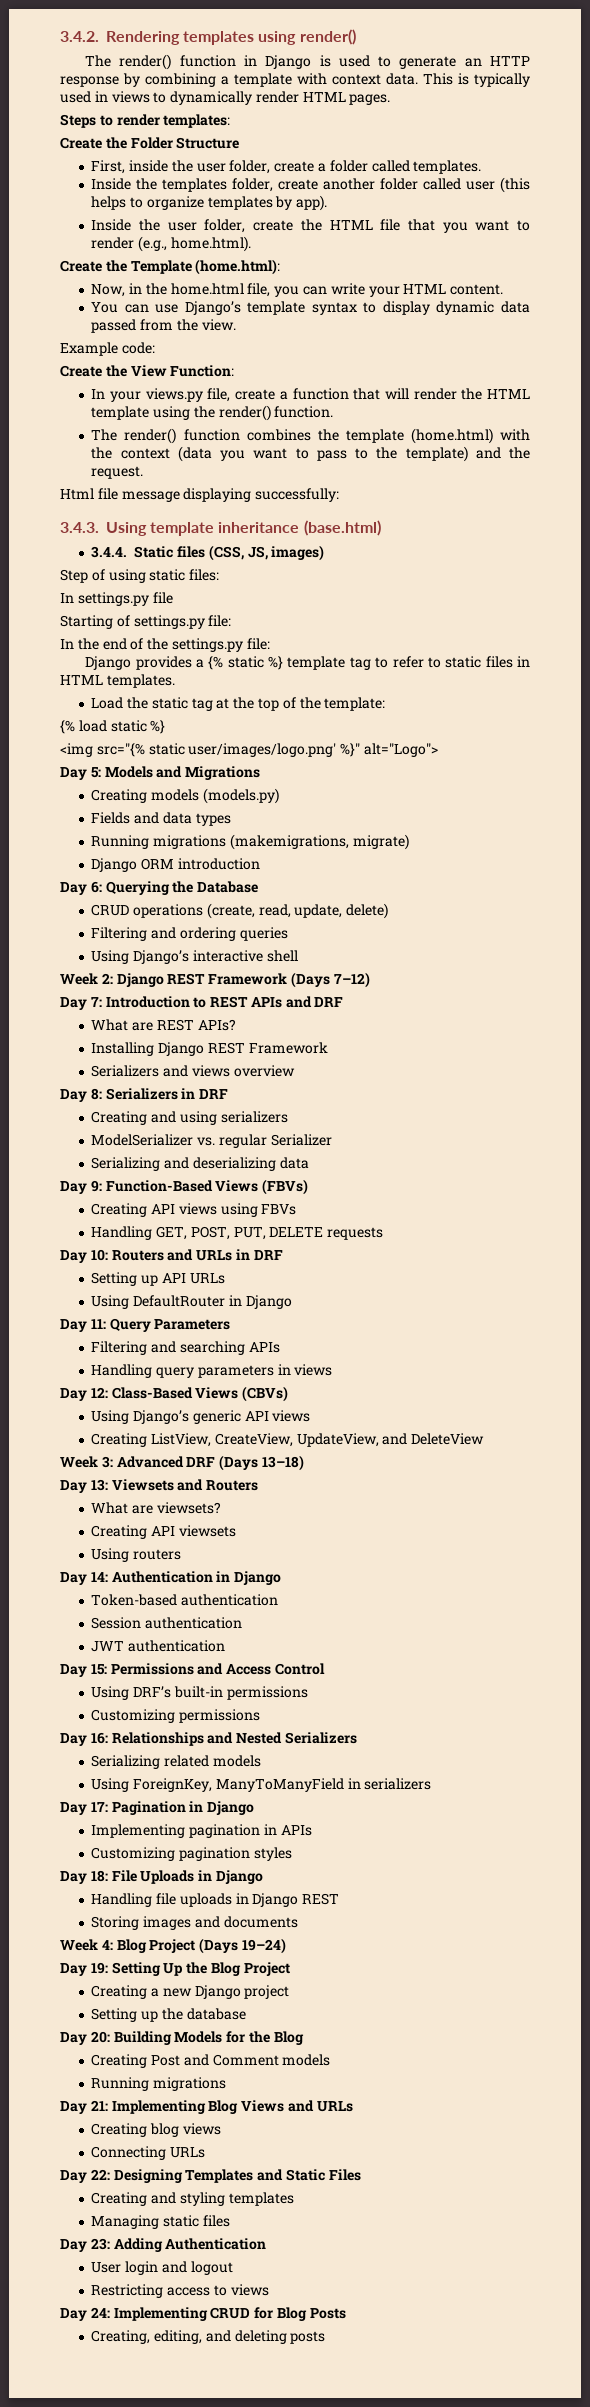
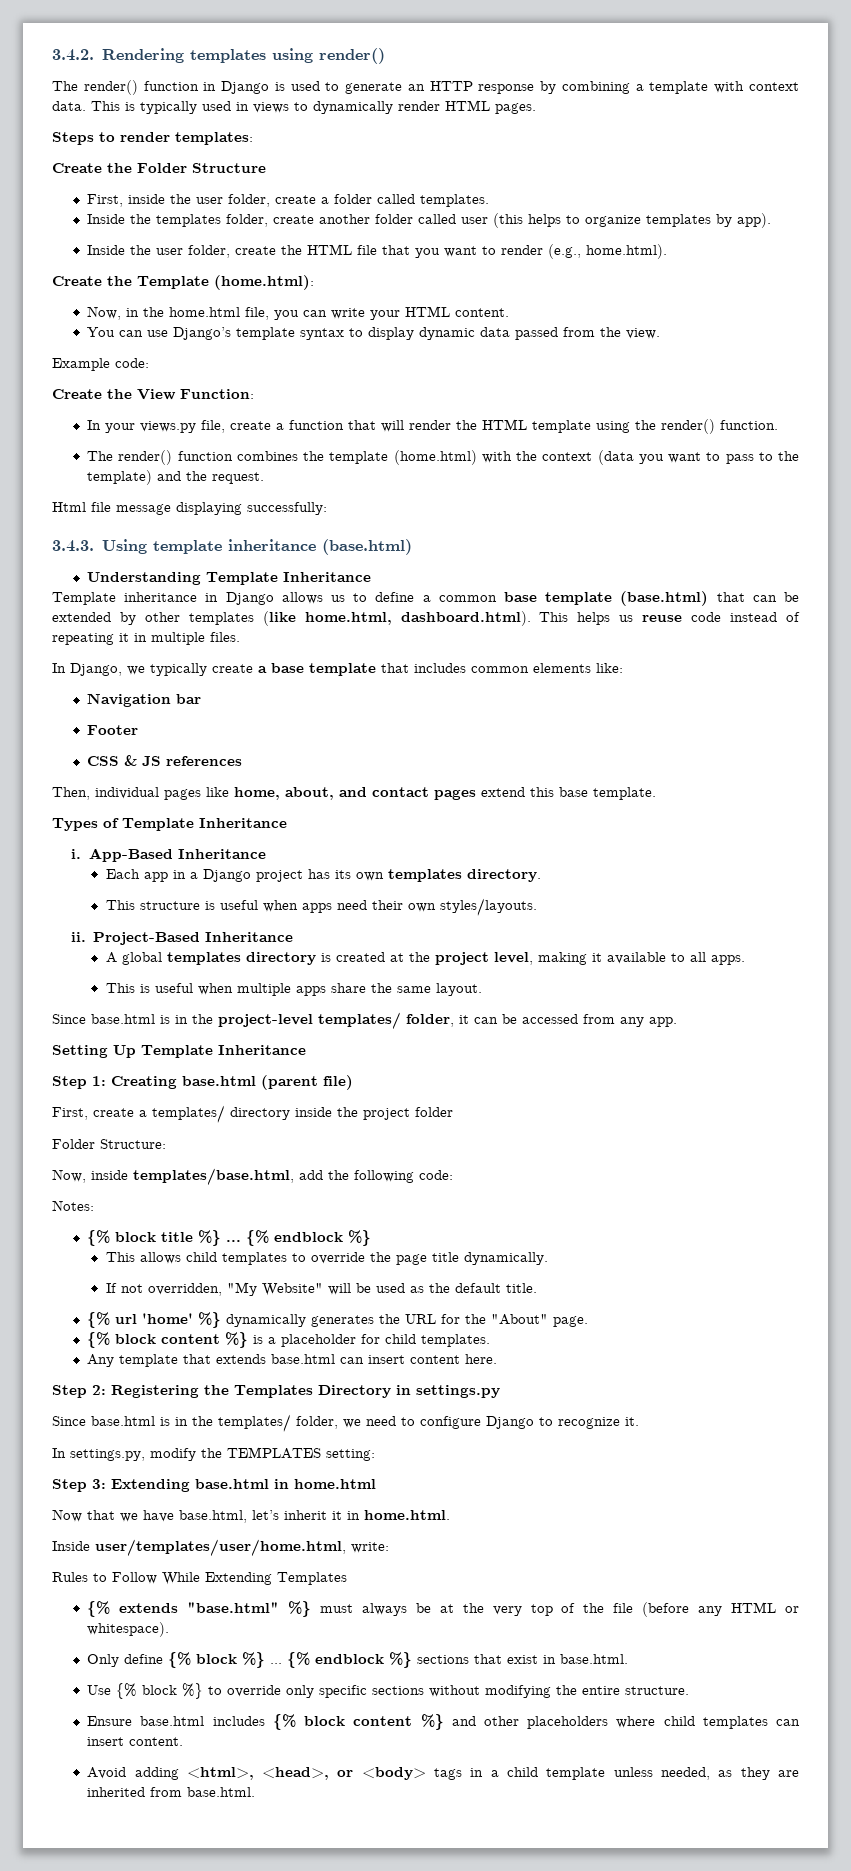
[91,545,325,561] [60,569,220,583] [60,592,173,606] [60,615,232,629] [60,638,270,652] [85,656,531,670] [60,674,175,688] [91,697,255,711] 3.4.4. Static files (CSS, JS, images) // Step of using static files: // In settings.py file // Starting of settings.py file: // In the end of the settings.py file: // Django provides a {% static %} template tag to refer to static files in HTML templates. // Load the static tag at the -> [87,572,372,585] [52,591,799,606] [52,611,800,626] [52,632,240,645] [52,663,623,676] [87,693,202,707] [87,725,139,735] [87,755,243,766] [52,787,656,800] [52,818,287,831] [70,848,267,862] [105,869,541,882] [105,898,537,916] [70,932,294,945] [105,952,745,965] [105,983,482,996] [52,1012,677,1029] [52,1045,306,1058] [52,1075,353,1090] [52,1105,453,1123] [52,1139,166,1149] [52,1168,453,1185] [52,1200,94,1211] [87,1230,372,1246] [105,1252,548,1265] [105,1282,537,1296] [87,1312,589,1328] [87,1332,491,1348] [87,1354,498,1367] [52,1385,500,1398] [52,1414,639,1432] [52,1447,375,1461] [52,1479,376,1492] [52,1509,450,1523] [52,1539,389,1556] [52,1572,347,1585] [87,1601,522,1617] Understanding Template Inheritance // Template inheritance in Django allows us to define a common base template (base.html) that can be extended by other templates (like home.html, dashboard.html). This helps us reuse code instead of repeating it in multiple files. // In Django, we typically create a base template that includes common elements like: // Navigation bar // Footer // CSS & JS references // Then, individual pages like home, about, and contact pages extend this base template. // Types of Template Inheritance // i. App-Based Inheritance // Each app in a Django project has its own templates directory. // This structure is useful when apps need their own styles/layouts. // ii. Project-Based Inheritance // A global templates directory is created at the project level, making it available to all apps. // This is useful when multiple apps share the same layout. // Since base.html is in the project-level templates/ folder, it can be accessed from any app. // Setting Up Template Inheritance // Step 1: Creating base.html (parent file) // First, create a templates/ directory inside the project folder // Folder Structure: // Now, inside templates/base.html, add the following code: // Notes: // {% block title %} ... {% endblock %} // This allows child templates to override the page title dynamically. // If not overridden, "My Website" will be used as the default title. // {% url 'home' %} dynamically generates the URL for the "About" page. // {% block content %} is a placeholder for child templates. // Any template that extends base.html can insert content here. // Step 2: Registering the Templates Directory in settings.py // Since base.html is in the templates/ folder, we need to configure Django to recognize it. // In settings.py, modify the TEMPLATES setting: // Step 3: Extending base.html in home.html // Now that we have base.html, let’s inherit it in home.html. // Inside user/templates/user/home.html, write: // Rules to Follow While Extending Templates // {% extends "base.html" %} must always be at the very
[324,697,386,711] [60,720,166,734] [60,743,438,757] [60,766,261,780] [91,788,279,804] [91,812,231,826] [91,834,409,850] [91,858,260,872] [60,881,259,895] [91,903,389,919] [91,927,288,941] [91,950,298,964] [60,972,370,988] [60,996,344,1010] [91,1019,236,1031] [91,1042,328,1056] [91,1065,295,1077] [60,1088,229,1102] [91,1111,288,1125] [91,1134,332,1148] [91,1157,309,1171] [60,1179,309,1195] [91,1203,297,1217] [91,1226,384,1240] [60,1249,283,1263] [91,1272,225,1286] [91,1295,292,1309] [60,1318,231,1332] [91,1341,280,1355] [91,1364,333,1378] [60,1386,289,1402] [91,1410,311,1424] [91,1433,485,1447] [60,1455,304,1471] [60,1479,259,1493] [91,1502,221,1514] [91,1525,236,1539] [91,1548,182,1562] [60,1571,282,1585] [91,1594,279,1606] [91,1617,243,1629] [91,1640,226,1652] [60,1663,325,1677] [91,1686,308,1700] [91,1709,261,1723] [60,1732,357,1746] [91,1755,261,1769] [91,1778,432,1792] [60,1801,255,1815] [91,1824,312,1838] [91,1847,292,1861] [60,1870,263,1884] [91,1893,340,1907] [91,1916,298,1930] [60,1938,286,1954] [60,1962,290,1976] [91,1985,290,1999] [91,2008,246,2022] [60,2031,304,2045] [91,2054,331,2068] [91,2077,227,2091] [60,2100,353,2114] [91,2123,221,2137] [91,2146,206,2160] [60,2169,361,2183] [91,2192,294,2206] [91,2215,230,2229] [60,2238,267,2252] [91,2261,233,2275] [91,2284,269,2298] [60,2307,346,2321] [91,2330,326,2344] template: // {% load static %} // <img src="{% static user/images/logo.png' %}" alt="Logo"> // Day 5: Models and Migrations // Creating models (models.py) // Fields and data types // Running migrations (makemigrations, migrate) // Django ORM introduction // Day 6: Querying the Database // CRUD operations (create, read, update, delete) // Filtering and ordering queries // Using Django’s interactive shell // Week 2: Django REST Framework (Days 7–12) // Day 7: Introduction to REST APIs and DRF // What are REST APIs? // Installing Django REST Framework // Serializers and views overview // Day 8: Serializers in DRF // Creating and using serializers // ModelSerializer vs. regular Serializer // Serializing and deserializing data // Day 9: Function-Based Views (FBVs) // Creating API views using FBVs // Handling GET, POST, PUT, DELETE requests // Day 10: Routers and URLs in DRF // Setting up API URLs // Using DefaultRouter in Django // Day 11: Query Parameters // Filtering and searching APIs // Handling query parameters in views // Day 12: Class-Based Views (CBVs) // Using Django’s generic API views // Creating ListView, CreateView, UpdateView, and DeleteView // Week 3: Advanced DRF (Days 13–18) // Day 13: Viewsets and Routers // What are viewsets? // Creating API viewsets // Using routers // Day 14: Authentication in Django // Token-based authentication // Session authentication // JWT authentication // Day 15: Permissions and Access Control // Using DRF’s built-in permissions // Customizing permissions // Day 16: Relationships and Nested Serializers // Serializing related models // Using ForeignKey, ManyToManyField in serializers // Day 17: Pagination in Django // Implementing pagination in APIs // Customizing pagination styles // Day 18: File Uploads in Django // Handling file uploads in Django REST // Storing images and documents // Week 4: Blog Project (Days 19–24) // Day 19: Setting Up the Blog Project // Creating a new Django project // Setting up the database // Day 20: Building Models for the Blog // Creating Post and Comment models // Running migrations // Day 21: Implementing Blog Views and URLs // Creating blog views // Connecting URLs // Day 22: Designing Templates and Static Files // Creating and styling templates // Managing static files // Day 23: Adding Authentication // User login and logout // Restricting access to views // Day 24: Implementing CRUD for Blog Posts // Creating, editing, and deleting posts -> [613,1602,799,1617] [87,1622,170,1637] [87,1652,629,1668] [87,1683,690,1699] [87,1714,800,1730] [87,1737,184,1746] [87,1767,799,1780] [87,1787,256,1797] file (before any HTML or whitespace). // Only define {% block %} ... {% endblock %} sections that exist in base.html. // Use {% block %} to override only specific sections without modifying the entire structure. // Ensure base.html includes {% block content %} and other placeholders where child templates can insert content. // Avoid adding <html>, <head>, or <body> tags in a child template unless needed, as they are inherited from base.html.

